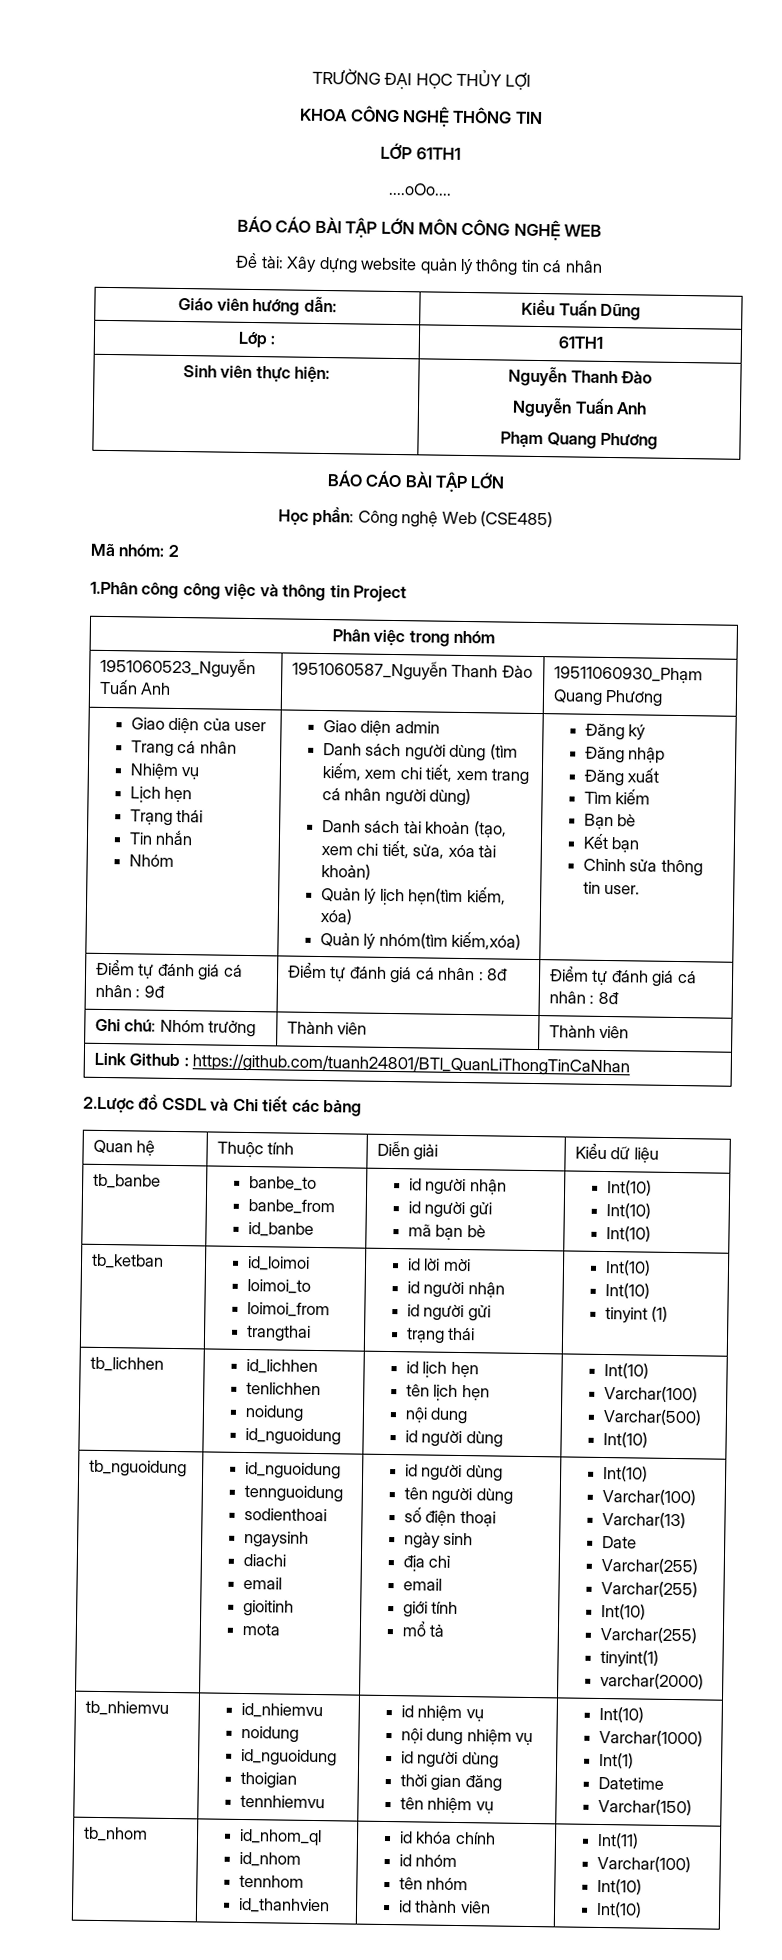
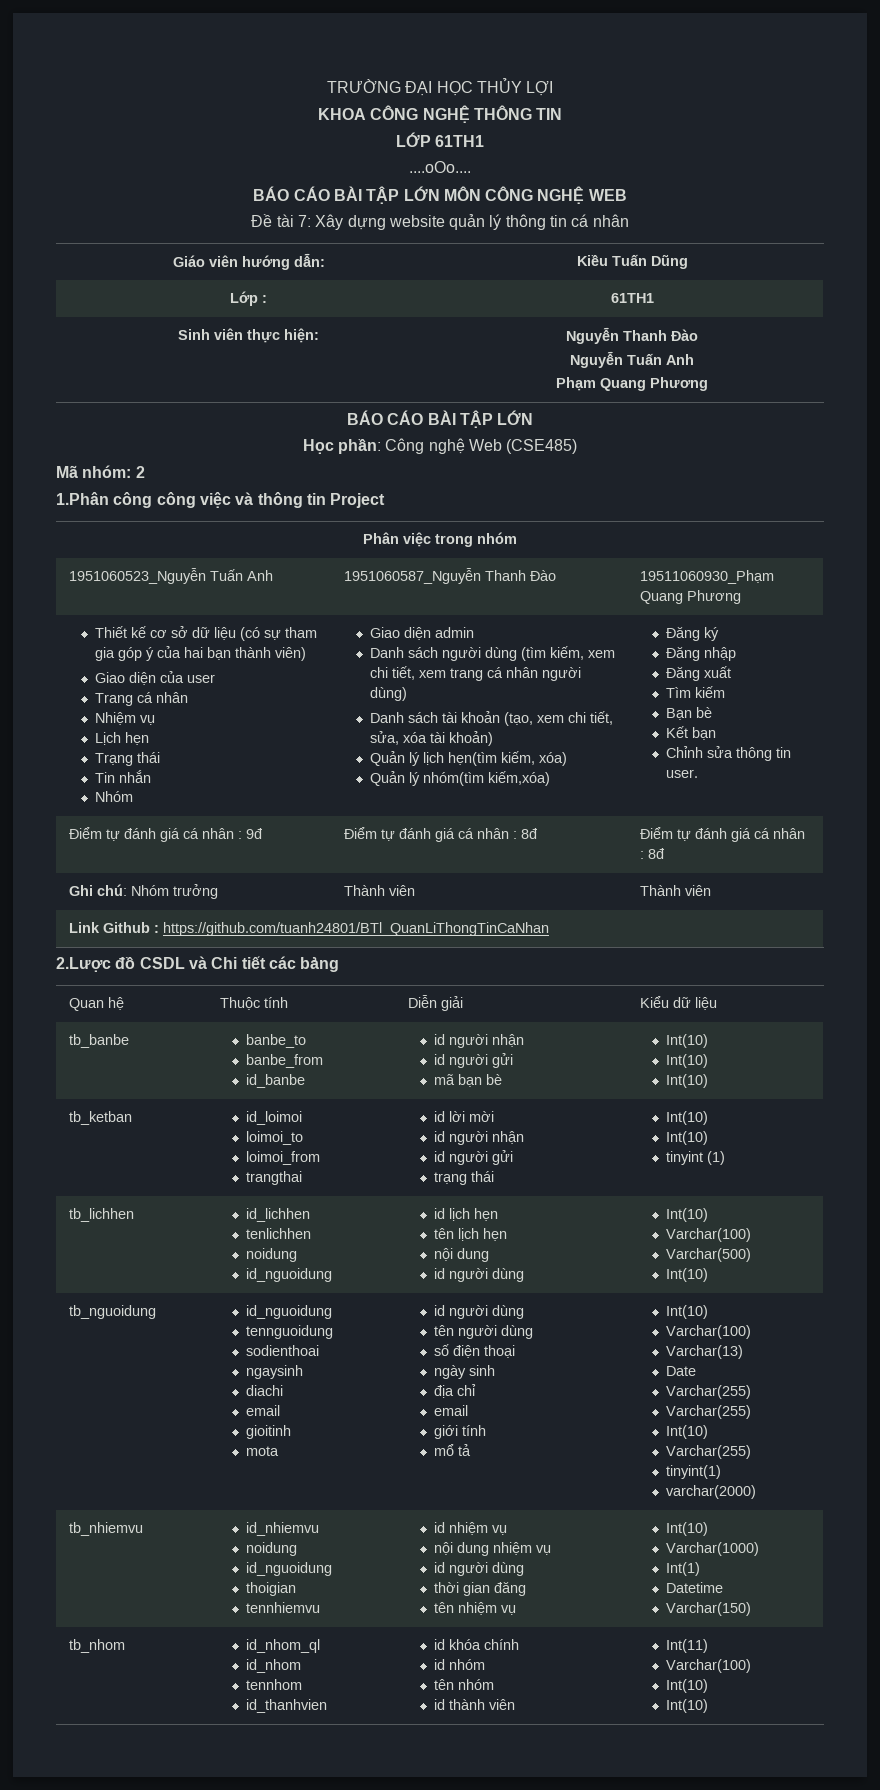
[260,256,284,269] tài: -> [276,214,311,227] tài 7:
(664, 698) none -> [95,626,318,641] [95,646,307,661] Thiết kế cơ sở dữ liệu (có sự tham gia góp ý của hai bạn thành viên) //

